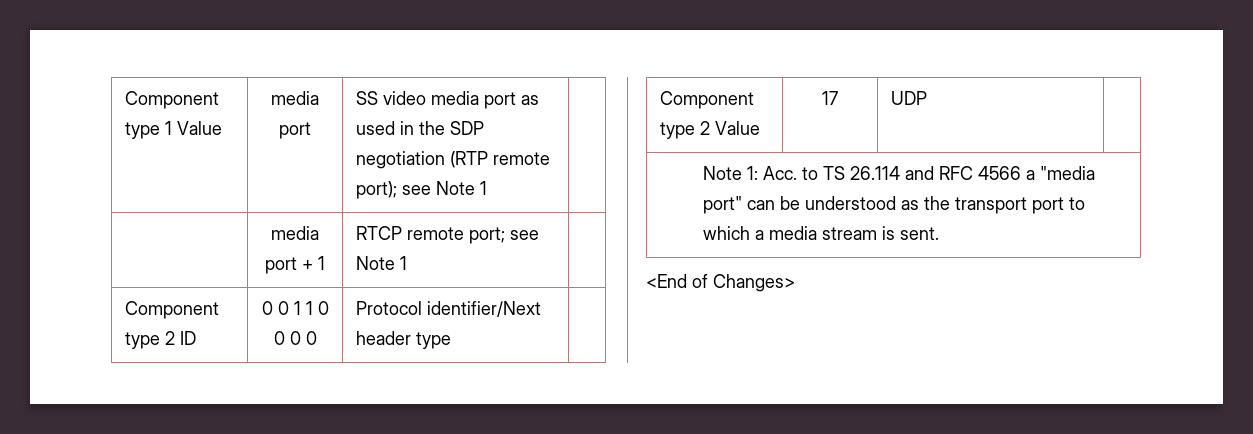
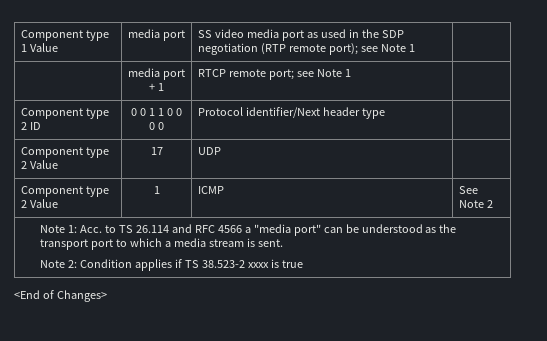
(928, 98) none -> [20,186,109,197] [20,199,58,208] [153,186,160,194] [197,186,224,194] [458,186,478,194] [458,200,493,208] // Component type 2 Value | 1 | ICMP | See Note 2
(940, 233) none -> [39,259,303,271] // Note 2: Condition applies if TS 38.523-2 xxxx is true

